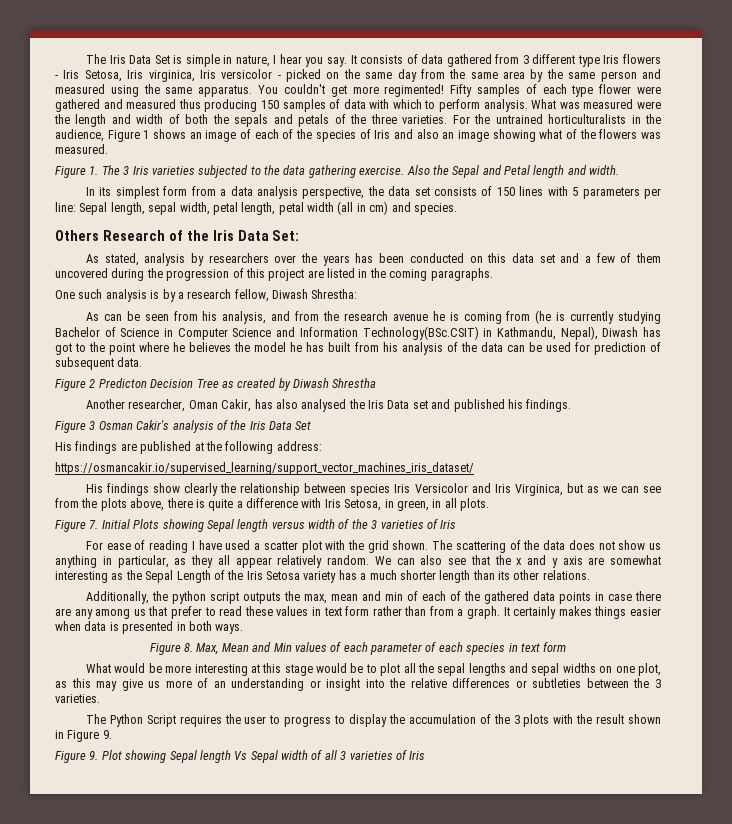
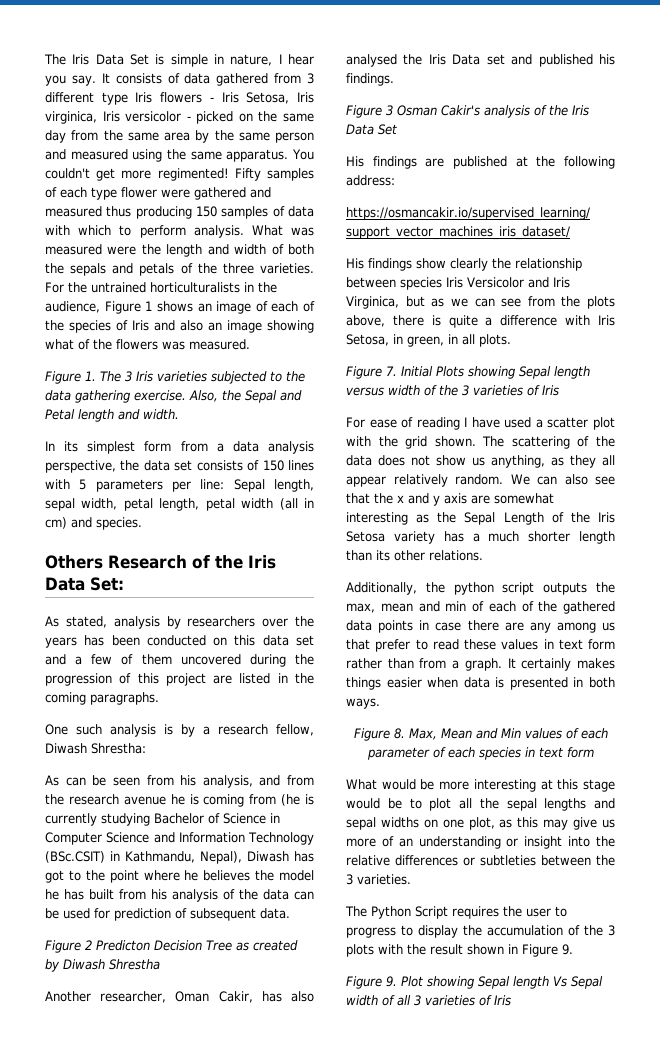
[406,165,430,175] Also -> [189,390,218,402] Also,
[362,326,479,340] Technology(BSc.CSIT) -> [248,832,315,845] [45,851,105,863] Technology (BSc.CSIT)
[55,555,169,568] anything in particular, -> [491,455,545,468] anything,

